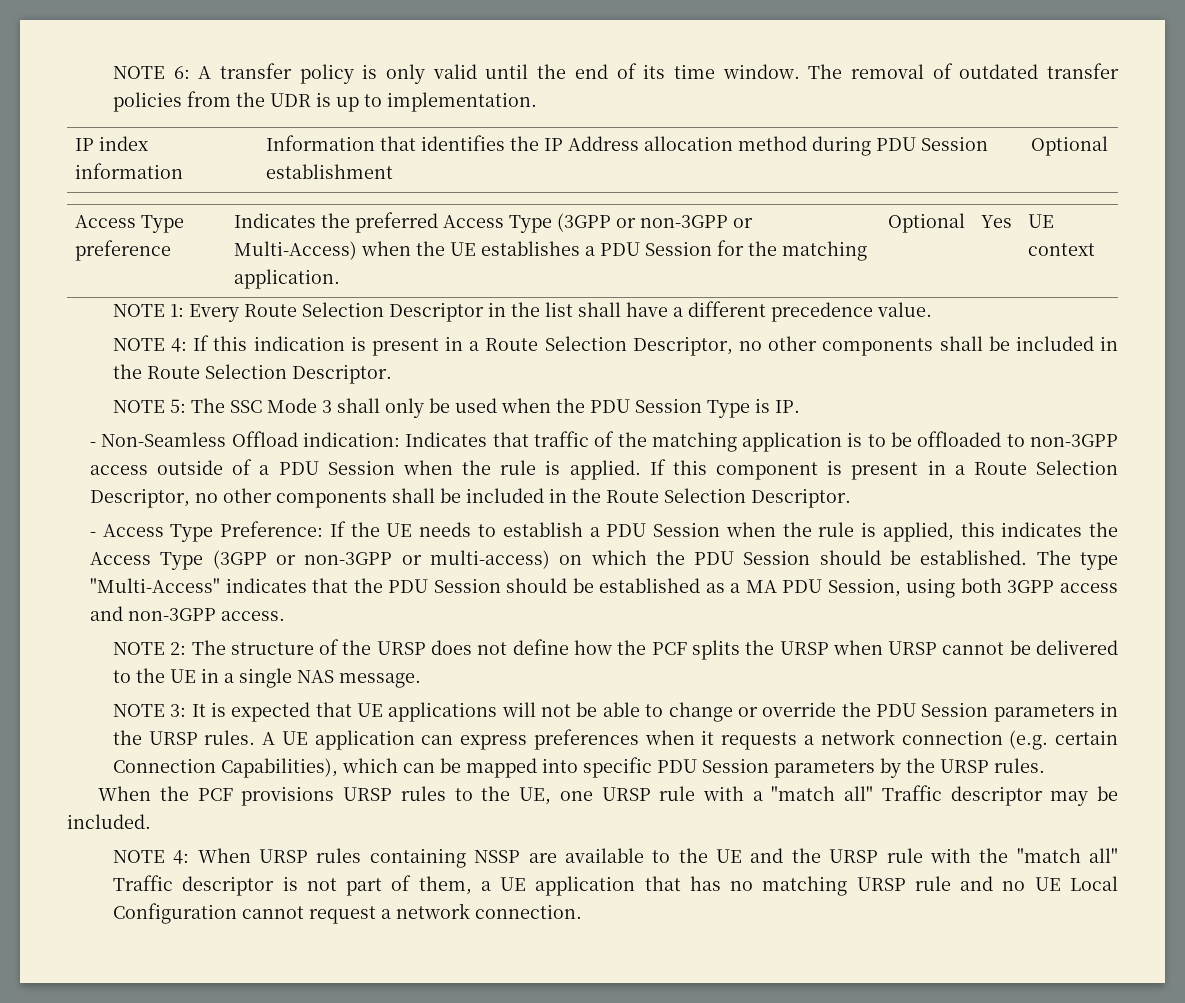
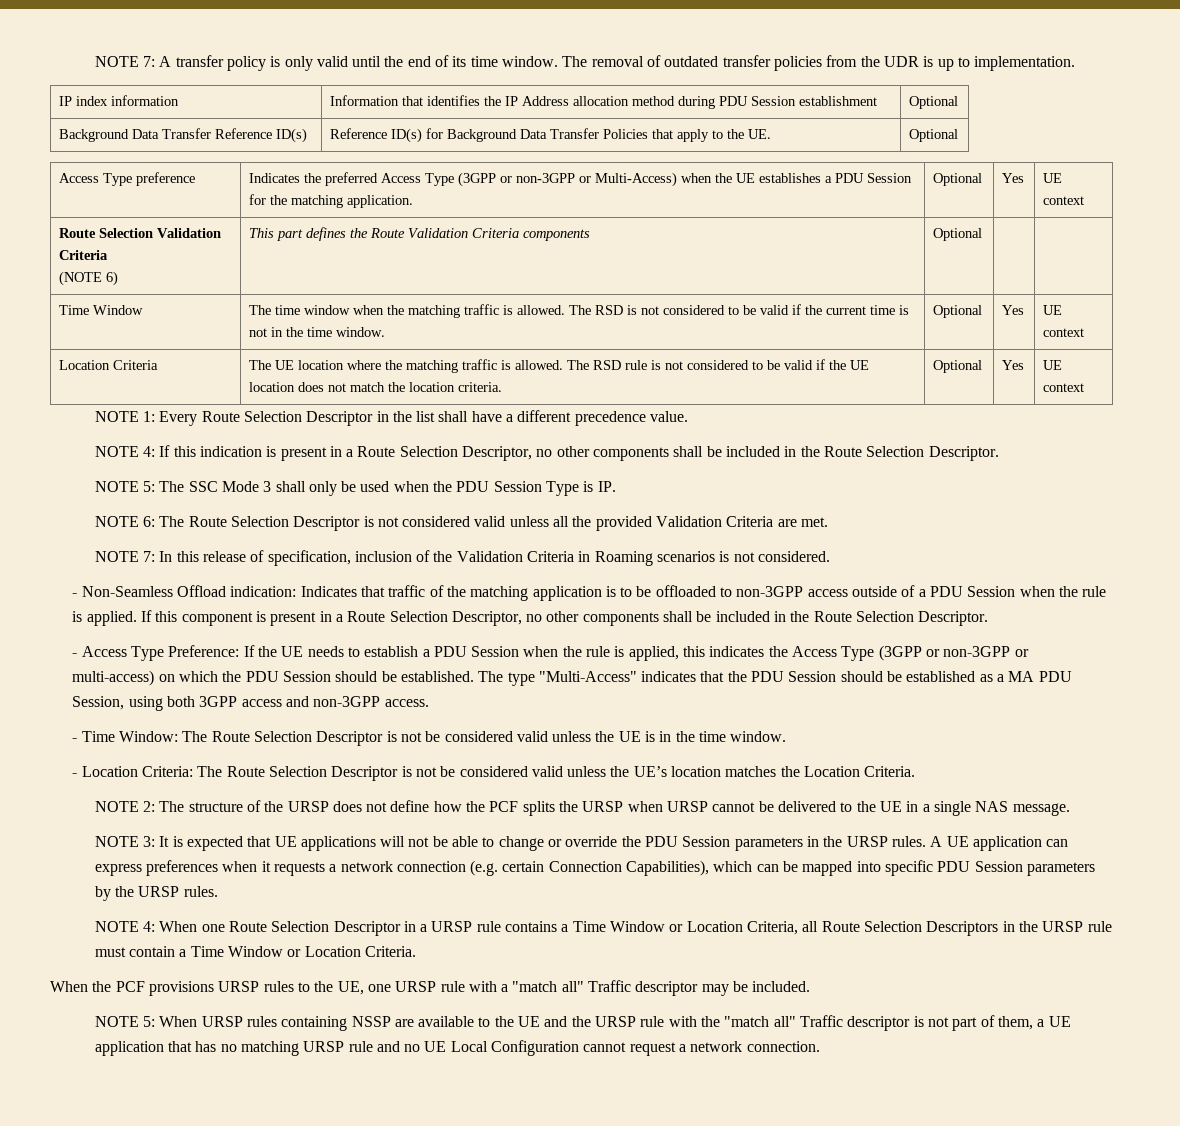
[112,66,190,79] NOTE 6: -> [94,56,155,67] NOTE 7:
(1108, 146) none -> [59,128,308,143] [330,128,772,143] [909,129,959,142] // Background Data Transfer Reference ID(s) | Reference ID(s) for Background Data Transfer Policies that apply to the UE. | Optional
(1095, 249) none -> [59,228,222,238] [59,250,109,260] [59,271,119,286] [249,227,591,241] [933,228,983,241] [59,305,144,315] [249,304,910,318] [249,327,386,337] [933,305,983,318] [1002,305,1025,315] [1043,305,1063,315] [1043,328,1085,337] [59,360,159,370] [249,359,870,373] [249,382,503,392] [933,360,983,373] [1002,360,1025,370] [1043,360,1063,370] [1043,383,1085,392] // Route Selection Validation Criteria // (NOTE 6) | This part defines the Route Validation Criteria components | Optional | | // Time Window | The time window when the matching traffic is allowed. The RSD is not considered to be valid if the current time is not in the time window. | Optional | Yes | UE context // Location Criteria | The UE location where the matching traffic is allowed. The RSD rule is not considered to be valid if the UE location does not match the location criteria. | Optional | Yes | UE context
(800, 406) none -> [94,516,829,531] [94,550,831,566] // NOTE 6: The Route Selection Descriptor is not considered valid unless all the provided Validation Criteria are met. // NOTE 7: In this release of specification, inclusion of the Validation Criteria in Roaming scenarios is not considered.
(285, 616) none -> [72,731,787,746] [72,766,916,781] // - Time Window: The Route Selection Descriptor is not be considered valid unless the UE is in the time window. // - Location Criteria: The Route Selection Descriptor is not be considered valid unless the UE’s location matches the Location Criteria.
(1045, 765) none -> [94,921,1112,936] [94,946,416,957] // NOTE 4: When one Route Selection Descriptor in a URSP rule contains a Time Window or Location Criteria, all Route Selection Descriptors in the URSP rule must contain a Time Window or Location Criteria.
[173,850,190,864] 4: -> [142,1016,155,1027] 5:

